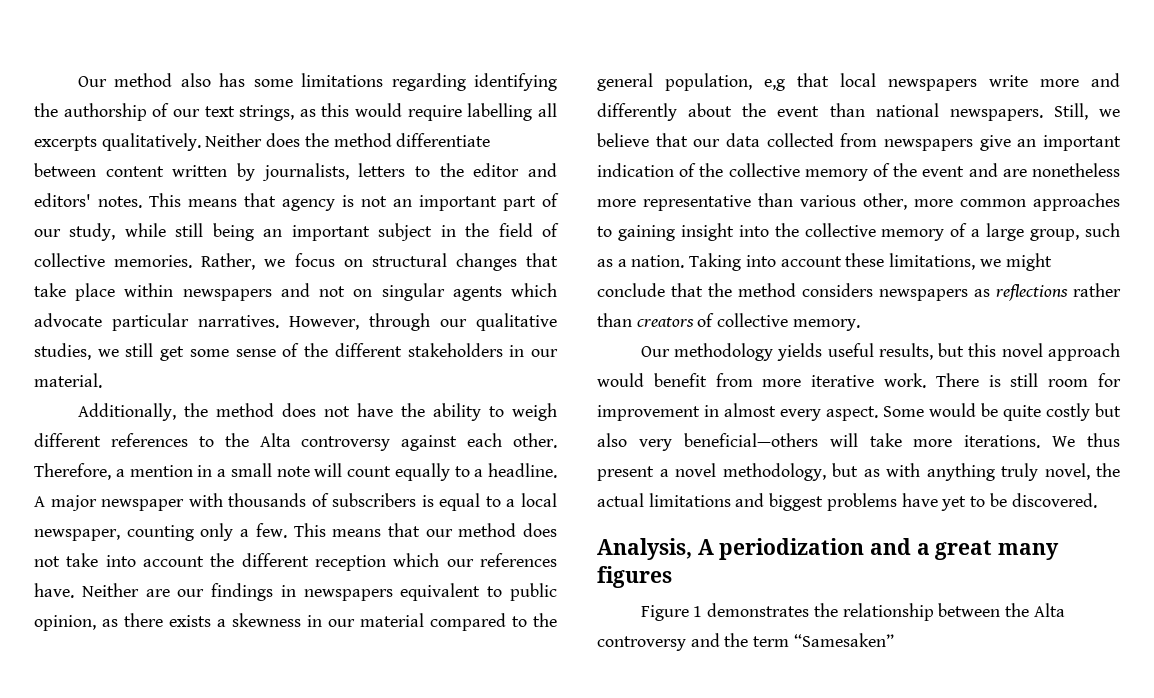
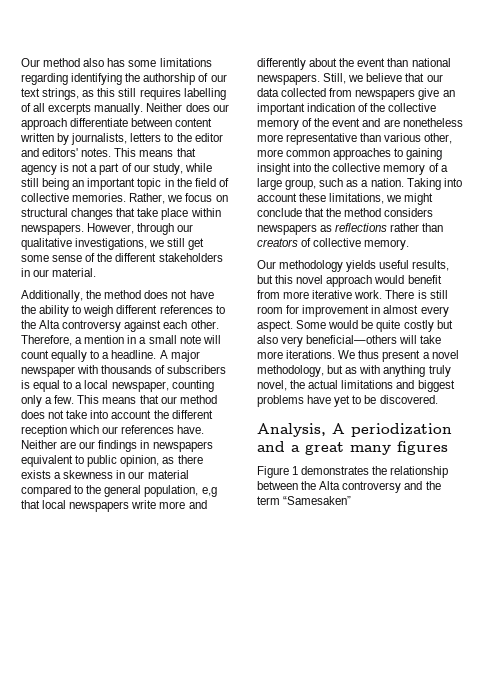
[355,103,533,121] would require labelling -> [118,88,226,100] [21,103,31,112] still requires labelling of
[101,133,201,151] qualitatively. -> [94,103,144,115] manually.
[304,133,392,147] the method -> [212,104,229,112] [21,118,67,130] our approach
[393,195,497,211] an important -> [90,165,98,172] a
[378,223,433,241] subject -> [137,178,162,190] topic
[182,283,557,301] [34,313,279,331] newspapers and not on singular agents which advocate particular narratives. -> [21,224,84,235] newspapers.
[34,343,91,360] studies, -> [75,238,148,250] investigations,

